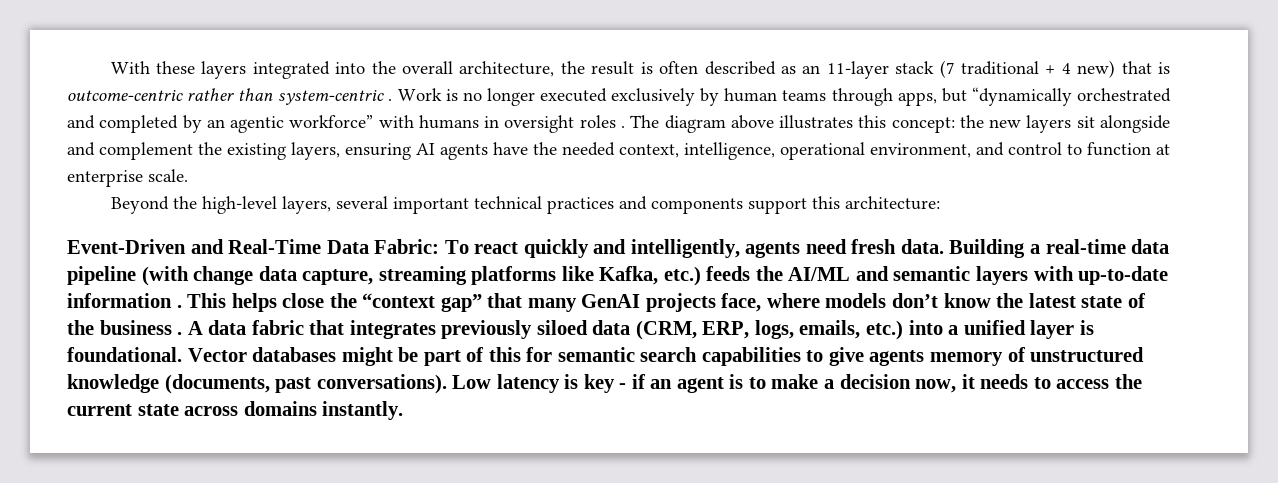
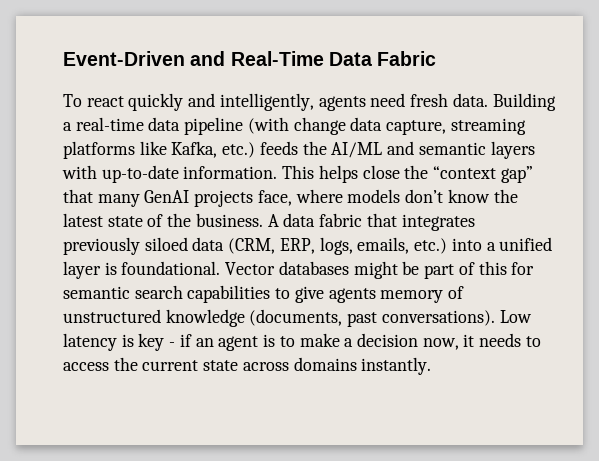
[110,60,1170,79] [67,87,1171,106] [67,115,1170,133] [67,142,1170,160] [67,169,188,187] [110,196,940,214] With these layers integrated into the overall architecture, the result is often described as an 11-layer stack (7 traditional + 4 new) that is outcome-centric rather than system-centric . Work is no longer executed exclusively by human teams through apps, but “dynamically orchestrated and completed by an agentic workforce” with humans in oversight roles . The diagram above illustrates this concept: the new layers sit alongside and complement the existing layers, ensuring AI agents have the needed context, intelligence, operational environment, and control to function at enterprise scale. // Beyond the high-level layers, several important technical practices and components support this architecture: // -> (63, 58) none
[374,239,440,254] Fabric: -> [377,51,437,66] Fabric //
[67,293,182,308] information . -> [183,166,278,179] information.
[99,320,183,335] business . -> [195,213,263,227] business.

